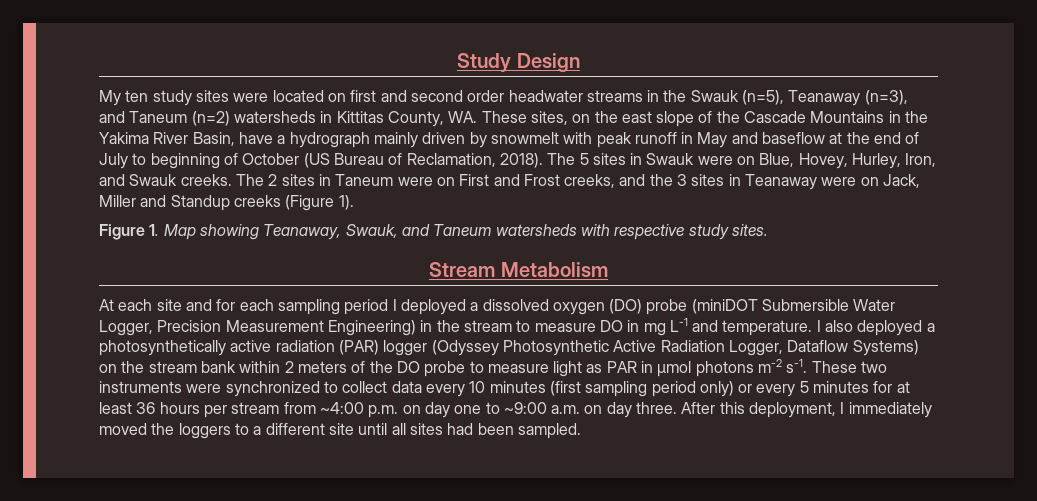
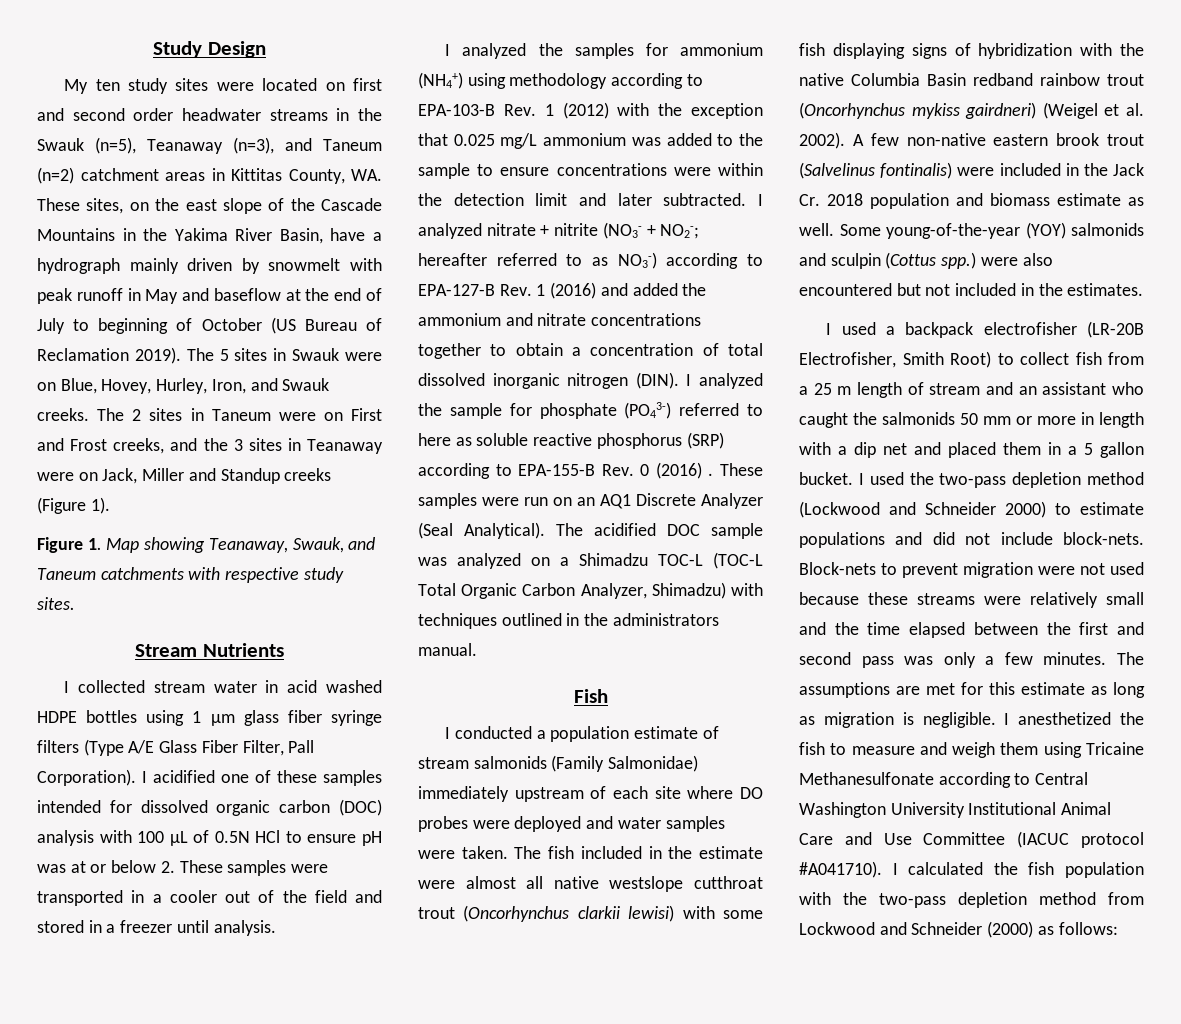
[233,111,316,123] watersheds -> [80,168,205,181] catchment areas
[406,153,543,168] Reclamation, 2018). -> [37,347,181,364] Reclamation 2019).
[495,224,577,236] watersheds -> [100,567,184,580] catchments
[500,262,608,277] [99,299,896,315] [99,318,935,336] [99,340,919,356] [99,359,888,377] [99,381,910,397] [99,402,932,418] [99,423,581,439] Metabolism // At each site and for each sampling period I deployed a dissolved oxygen (DO) probe (miniDOT Submersible Water Logger, Precision Measurement Engineering) in the stream to measure DO in mg L-1 and temperature. I also deployed a photosynthetically active radiation (PAR) logger (Odyssey Photosynthetic Active Radiation Logger, Dataflow Systems) on the stream bank within 2 meters of the DO probe to measure light as PAR in µmol photons m-2 s-1. These two instruments were synchronized to collect data every 10 minutes (first sampling period only) or every 5 minutes for at least 36 hours per stream from ~4:00 p.m. on day one to ~9:00 a.m. on day three. After this deployment, I immediately moved the loggers to a different site until all sites had been sampled. -> [202,643,284,657] [64,680,382,693] [37,710,382,726] [37,739,315,756] [37,769,382,786] [37,799,383,816] [37,830,382,846] [37,860,329,876] [37,890,382,906] [37,920,276,936] [445,43,763,59] [418,72,703,89] [418,102,763,119] [418,133,763,149] [418,163,763,179] [418,193,763,206] [418,222,700,239] [418,252,763,269] [418,282,707,299] [418,313,702,326] [418,343,763,359] [418,372,763,389] [418,402,763,419] [418,432,724,449] [418,462,763,479] [418,493,763,509] [418,522,763,539] [418,552,763,569] [418,582,763,599] [418,613,719,629] [418,643,477,656] [573,689,608,703] [445,726,719,742] [418,755,699,772] [418,786,763,802] [418,816,725,832] [418,846,763,859] [418,876,763,892] [418,905,763,922] [799,43,1144,59] [799,73,1144,86] [799,102,1144,119] [799,132,1144,149] [799,162,1144,179] [799,193,1144,209] [799,222,1144,239] [799,252,1053,269] [799,283,1144,296] [826,321,1144,338] [799,351,1144,368] [799,382,1144,398] [799,412,1144,428] [799,442,1144,458] [799,472,1144,488] [799,501,1144,518] [799,532,1144,548] [799,562,1144,578] [799,592,1144,608] [799,622,1144,638] [799,652,1144,668] [799,682,1145,698] [799,712,1144,728] [799,742,1144,758] [799,772,1089,788] [799,802,1112,818] [799,831,1144,848] [799,861,1144,878] [799,892,1144,908] [799,921,1118,938] Nutrients // I collected stream water in acid washed HDPE bottles using 1 µm glass fiber syringe filters (Type A/E Glass Fiber Filter, Pall Corporation). I acidified one of these samples intended for dissolved organic carbon (DOC) analysis with 100 µL of 0.5N HCl to ensure pH was at or below 2. These samples were transported in a cooler out of the field and stored in a freezer until analysis. // I analyzed the samples for ammonium (NH4+) using methodology according to EPA-103-B Rev. 1 (2012) with the exception that 0.025 mg/L ammonium was added to the sample to ensure concentrations were within the detection limit and later subtracted. I analyzed nitrate + nitrite (NO3- + NO2-; hereafter referred to as NO3-) according to EPA-127-B Rev. 1 (2016) and added the ammonium and nitrate concentrations together to obtain a concentration of total dissolved inorganic nitrogen (DIN). I analyzed the sample for phosphate (PO43-) referred to here as soluble reactive phosphorus (SRP) according to EPA-155-B Rev. 0 (2016) . These samples were run on an AQ1 Discrete Analyzer (Seal Analytical). The acidified DOC sample was analyzed on a Shimadzu TOC-L (TOC-L Total Organic Carbon Analyzer, Shimadzu) with techniques outlined in the administrators manual. // Fish // I conducted a population estimate of stream salmonids (Family Salmonidae) immediately upstream of each site where DO probes were deployed and water samples were taken. The fish included in the estimate were almost all native westslope cutthroat trout (Oncorhynchus clarkii lewisi) with some fish displaying signs of hybridization with the native Columbia Basin redband rainbow trout (Oncorhynchus mykiss gairdneri) (Weigel et al. 2002). A few non-native eastern brook trout (Salvelinus fontinalis) were included in the Jack Cr. 2018 population and biomass estimate as well. Some young-of-the-year (YOY) salmonids and sculpin (Cottus spp.) were also encountered but not included in the estimates. // I used a backpack electrofisher (LR-20B Electrofisher, Smith Root) to collect fish from a 25 m length of stream and an assistant who caught the salmonids 50 mm or more in length with a dip net and placed them in a 5 gallon bucket. I used the two-pass depletion method (Lockwood and Schneider 2000) to estimate populations and did not include block-nets. Block-nets to prevent migration were not used because these streams were relatively small and the time elapsed between the first and second pass was only a few minutes. The assumptions are met for this estimate as long as migration is negligible. I anesthetized the fish to measure and weigh them using Tricaine Methanesulfonate according to Central Washington University Institutional Animal Care and Use Committee (IACUC protocol #A041710). I calculated the fish population with the two-pass depletion method from Lockwood and Schneider (2000) as follows:

